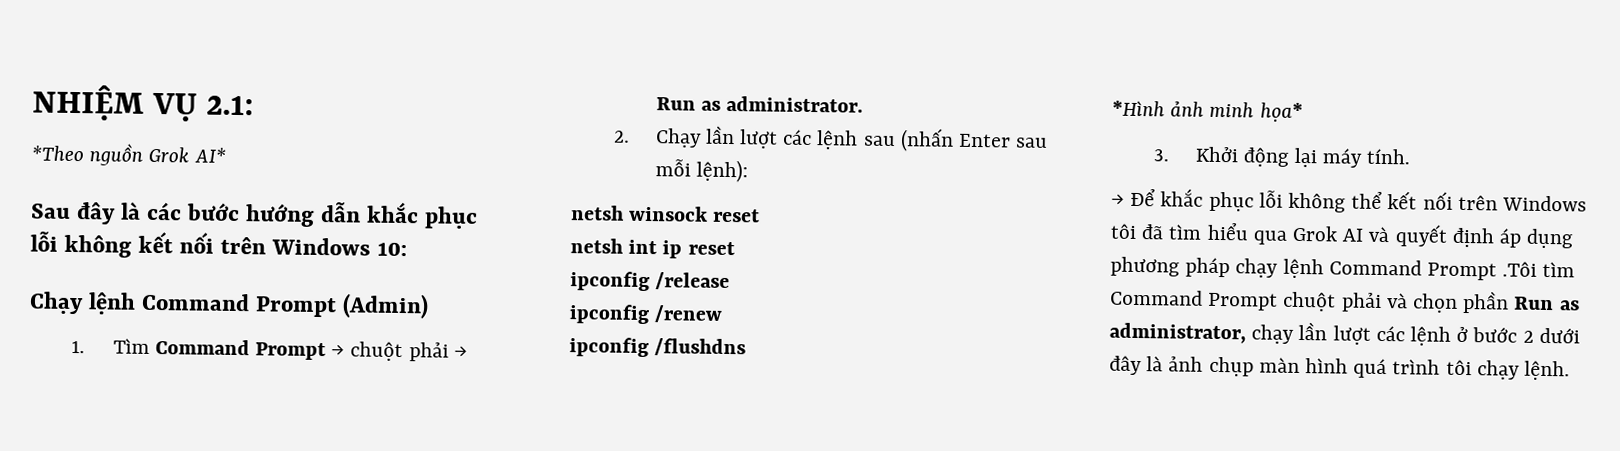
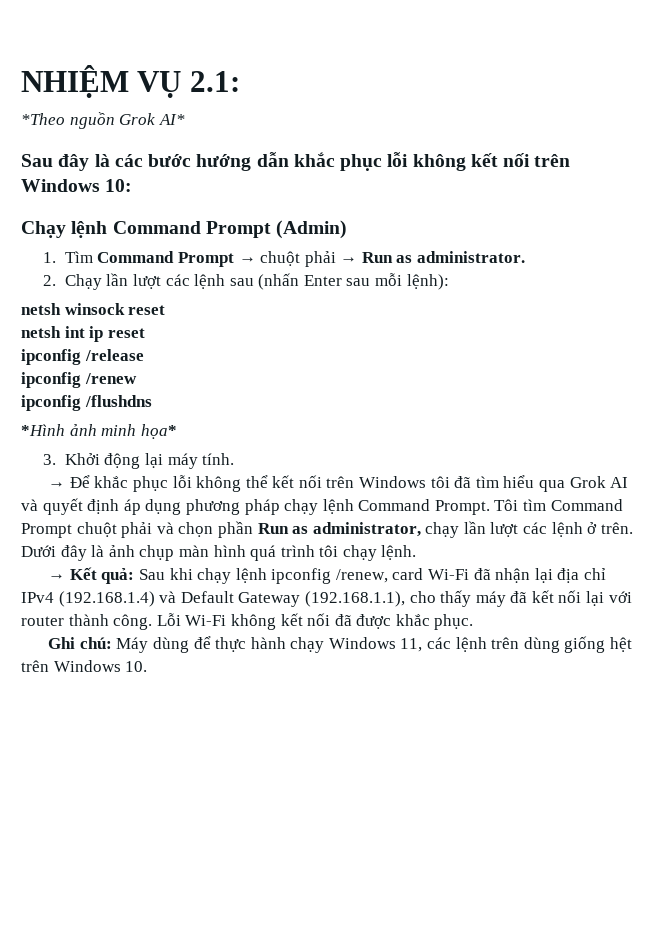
[1427,261,1538,281] Prompt .Tôi -> [434,499,519,515] Prompt. Tôi
[1472,327,1580,344] bước 2 dưới -> [600,522,633,534] [21,545,56,557] trên. Dưới
(1571, 370) none -> [48,567,607,584] [21,590,632,607] [21,613,474,630] [48,636,633,653] [21,660,148,672] // → Kết quả: Sau khi chạy lệnh ipconfig /renew, card Wi-Fi đã nhận lại địa chỉ IPv4 (192.168.1.4) và Default Gateway (192.168.1.1), cho thấy máy đã kết nối lại với router thành công. Lỗi Wi-Fi không kết nối đã được khắc phục. // Ghi chú: Máy dùng để thực hành chạy Windows 11, các lệnh trên dùng giống hệt trên Windows 10.

